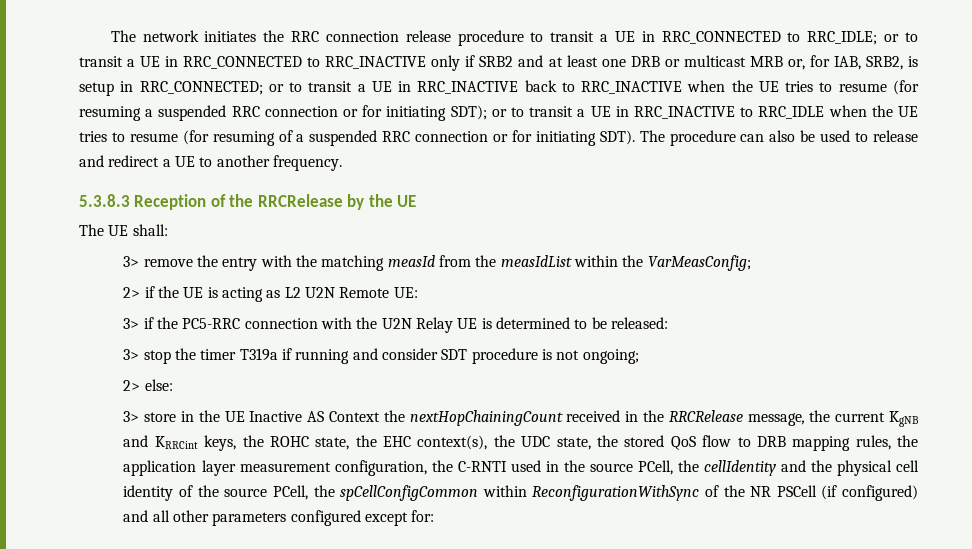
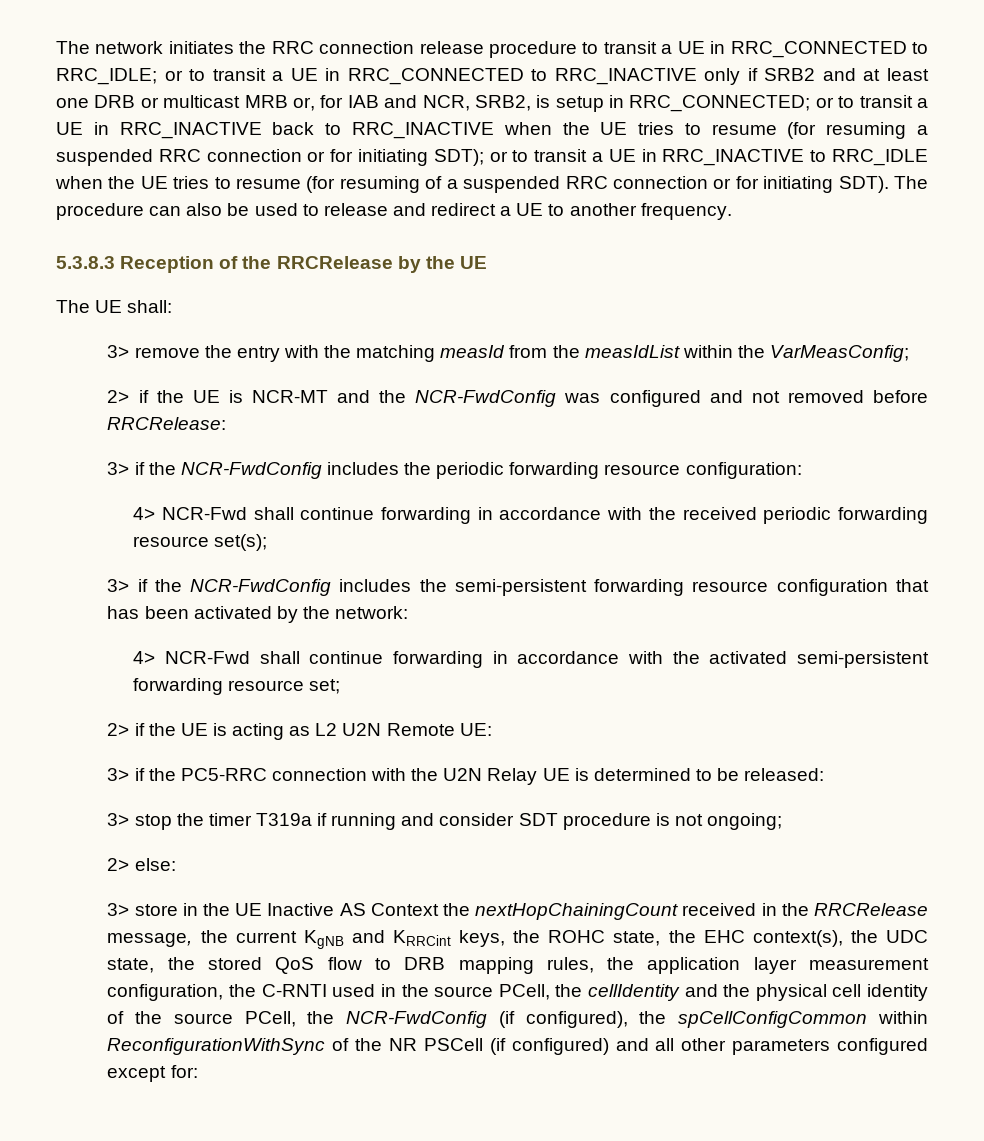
[833,56,861,70] IAB, -> [347,95,470,111] IAB and NCR,
(751, 263) none -> [107,390,928,407] [107,417,227,430] [107,462,802,479] [133,507,929,524] [133,534,268,551] [107,579,930,596] [107,606,409,623] [133,651,930,668] [133,678,341,695] // 2> if the UE is NCR-MT and the NCR-FwdConfig was configured and not removed before RRCRelease: // 3> if the NCR-FwdConfig includes the periodic forwarding resource configuration: // 4> NCR-Fwd shall continue forwarding in accordance with the received periodic forwarding resource set(s); // 3> if the NCR-FwdConfig includes the semi-persistent forwarding resource configuration that has been activated by the network: // 4> NCR-Fwd shall continue forwarding in accordance with the activated semi-persistent forwarding resource set;
(335, 491) none -> [346,1011,667,1028] NCR-FwdConfig (if configured), the

